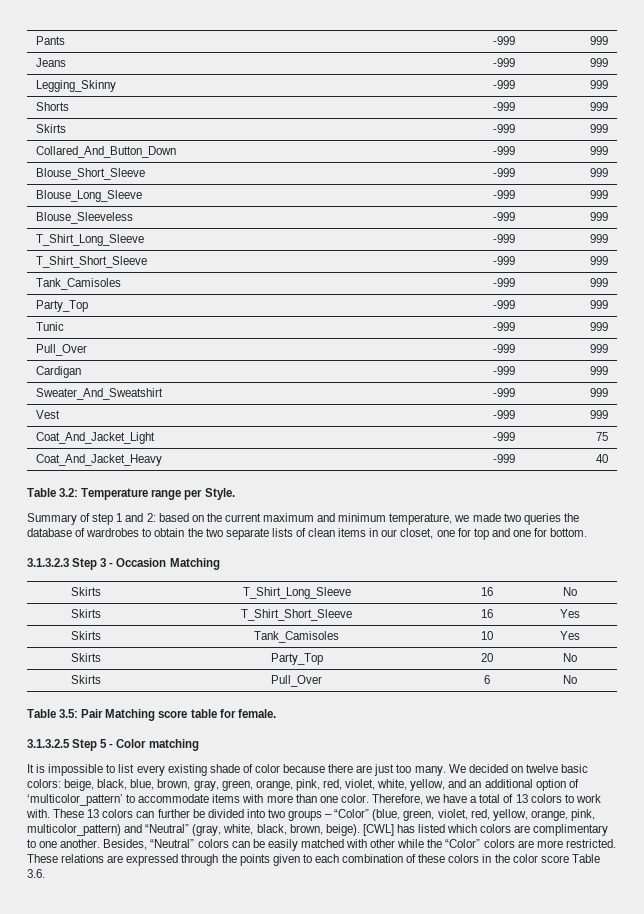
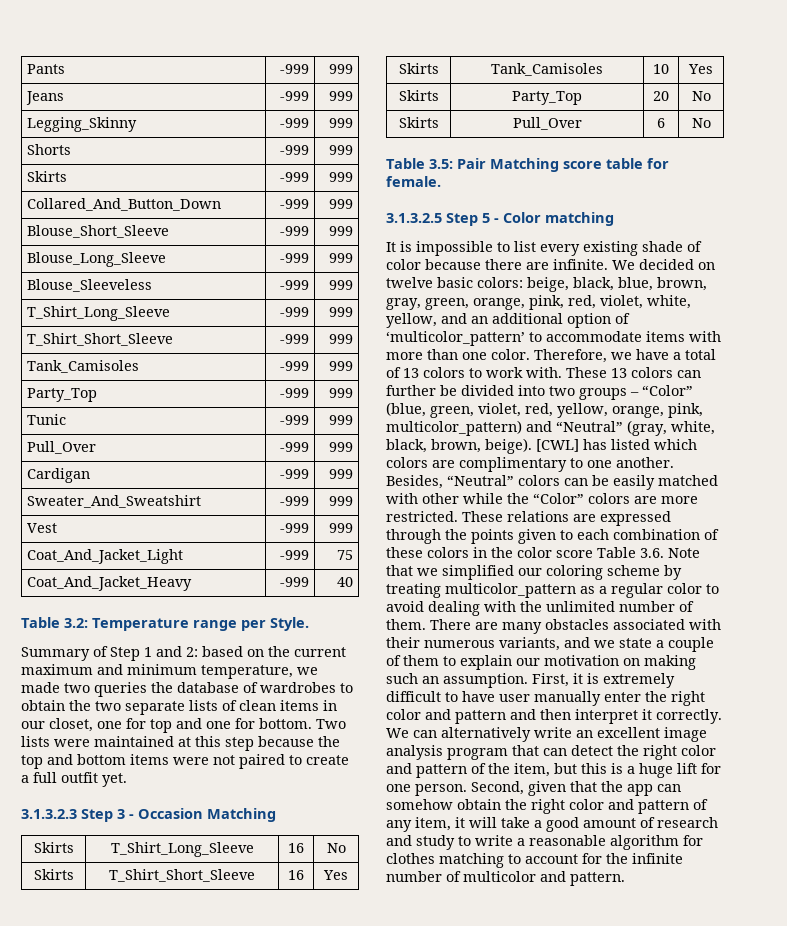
[92,513,114,525] step -> [110,647,140,661] Step
(588, 532) none -> [316,719,346,729] [21,736,340,751] [21,754,349,769] [21,772,127,787] Two lists were maintained at this step because the top and bottom items were not paired to create a full outfit yet.
[374,764,446,776] just too many. -> [553,259,608,270] infinite.
(45, 873) none -> [668,548,700,558] [386,565,682,580] [386,583,719,598] [386,601,694,616] [386,619,721,634] [386,637,714,652] [386,655,696,670] [386,673,675,688] [386,691,705,706] [386,709,722,724] [386,727,707,742] [386,745,716,760] [386,763,721,778] [386,781,681,796] [386,799,708,814] [386,817,718,832] [386,835,703,850] [386,853,683,868] [386,871,625,886] Note that we simplified our coloring scheme by treating multicolor_pattern as a regular color to avoid dealing with the unlimited number of them. There are many obstacles associated with their numerous variants, and we state a couple of them to explain our motivation on making such an assumption. First, it is extremely difficult to have user manually enter the right color and pattern and then interpret it correctly. We can alternatively write an excellent image analysis program that can detect the right color and pattern of the item, but this is a huge lift for one person. Second, given that the app can somehow obtain the right color and pattern of any item, it will take a good amount of research and study to write a reasonable algorithm for clothes matching to account for the infinite number of multicolor and pattern.

